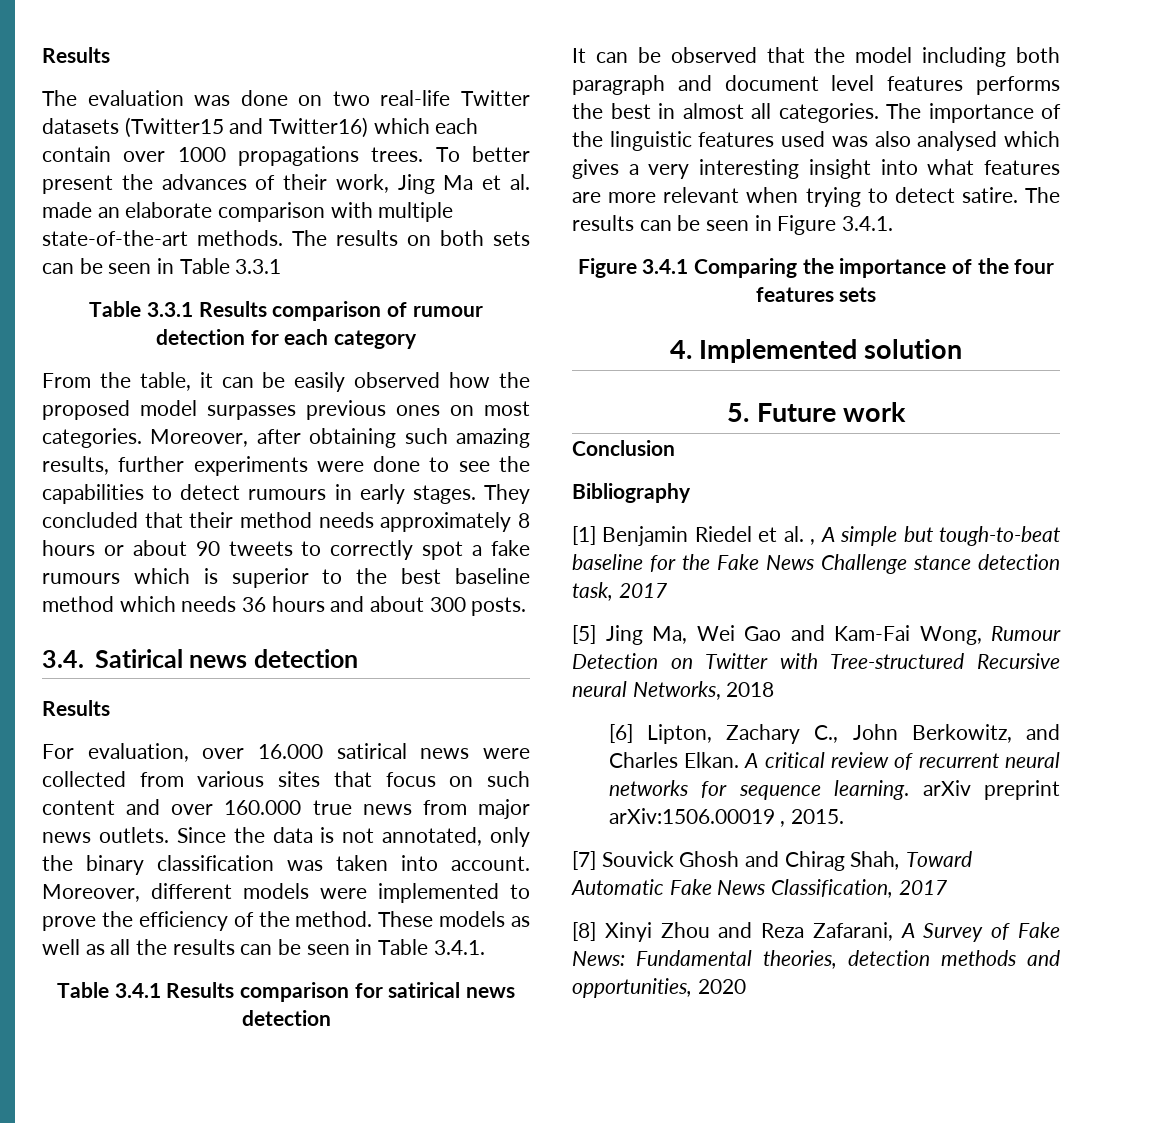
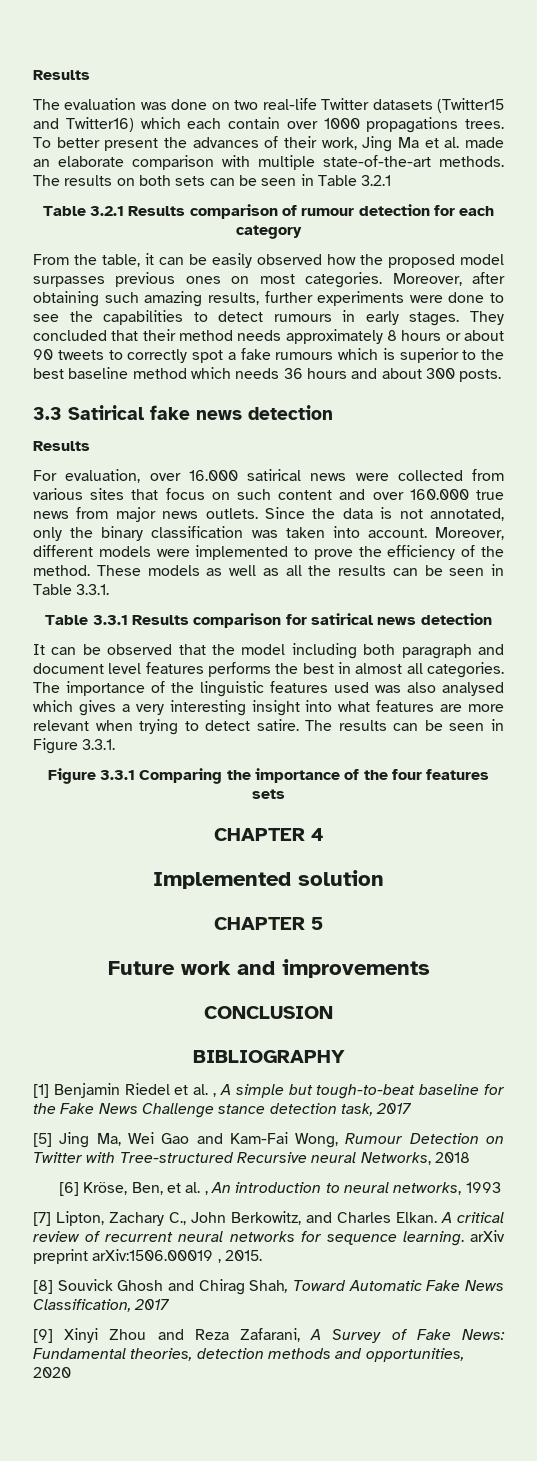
[235,259,282,274] [89,301,193,317] 3.3.1 // Table 3.3.1 -> [361,175,392,186] [42,206,125,216] 3.2.1 // Table 3.2.1
[42,649,183,668] 3.4. Satirical -> [33,405,190,420] 3.3 Satirical fake
[433,940,485,955] [56,982,161,998] 3.4.1. // Table 3.4.1 -> [76,584,110,595] [45,615,128,625] 3.3.1. // Table 3.3.1
[842,216,894,231] [577,258,689,278] 3.4.1. // Figure 3.4.1 -> [82,739,116,750] [47,768,136,784] 3.3.1. // Figure 3.3.1
[669,340,692,359] 4. -> [213,828,324,841] CHAPTER 4 //
[727,403,750,422] 5. -> [214,917,323,930] CHAPTER 5 //
[572,440,675,456] [572,483,691,503] // Conclusion // Bibliography -> [236,959,430,978] [204,1006,333,1019] [192,1050,345,1063] and improvements // CONCLUSION // BIBLIOGRAPHY
(633, 733) none -> [83,1182,501,1195] [33,1212,51,1226] Kröse, Ben, et al. , An introduction to neural networks, 1993 // [7]
[572,851,596,870] [7] -> [33,1280,53,1294] [8]
[572,922,596,941] [8] -> [33,1329,53,1343] [9]

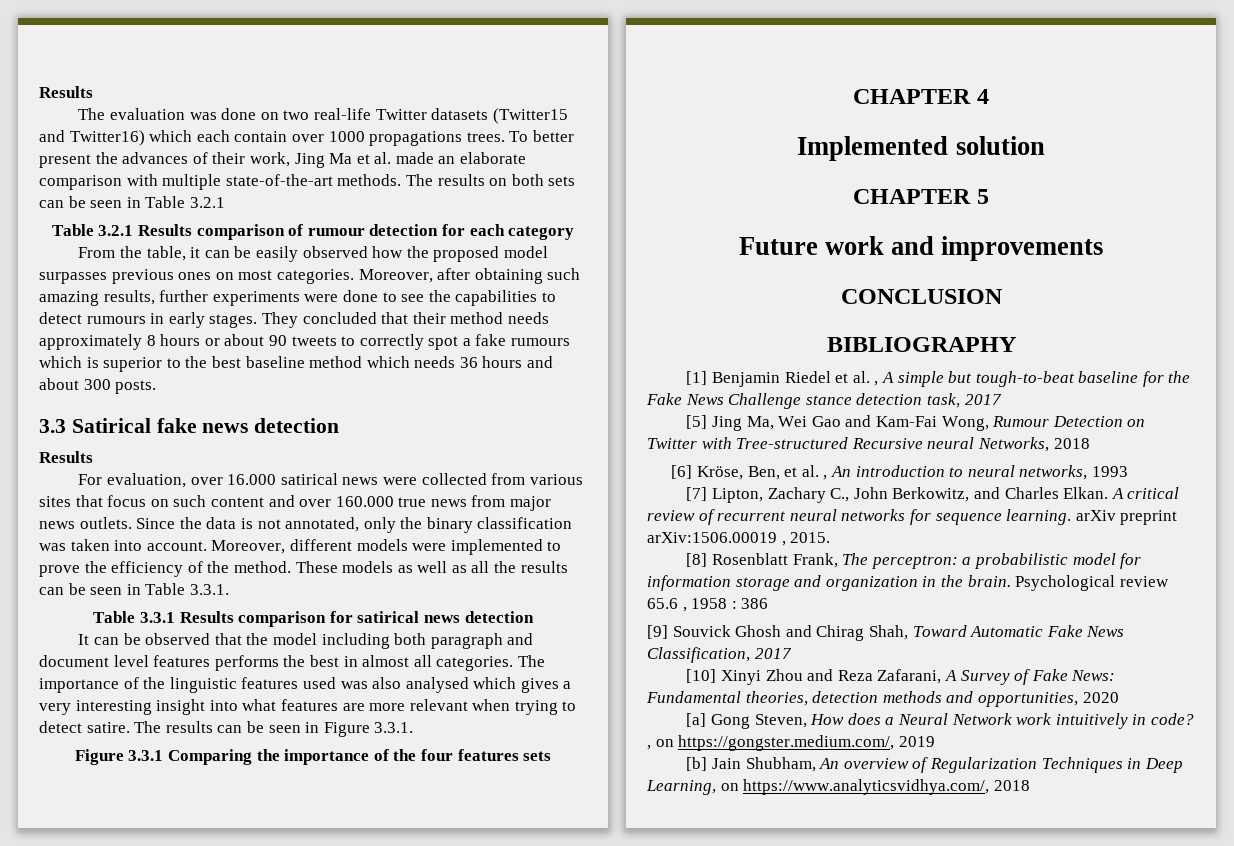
(53, 1287) none -> [711,553,1142,569] [647,575,1169,591] [647,598,769,612] [647,625,668,639] Rosenblatt Frank, The perceptron: a probabilistic model for information storage and organization in the brain. Psychological review 65.6 , 1958 : 386 // [9]
[33,1329,53,1343] [9] -> [686,669,717,683] [10]
(71, 1372) none -> [686,713,1194,729] [647,735,935,751] [686,757,1183,773] [646,779,1030,795] // [a] Gong Steven, How does a Neural Network work intuitively in code? , on https://gongster.medium.com/, 2019 // [b] Jain Shubham, An overview of Regularization Techniques in Deep Learning, on https://www.analyticsvidhya.com/, 2018

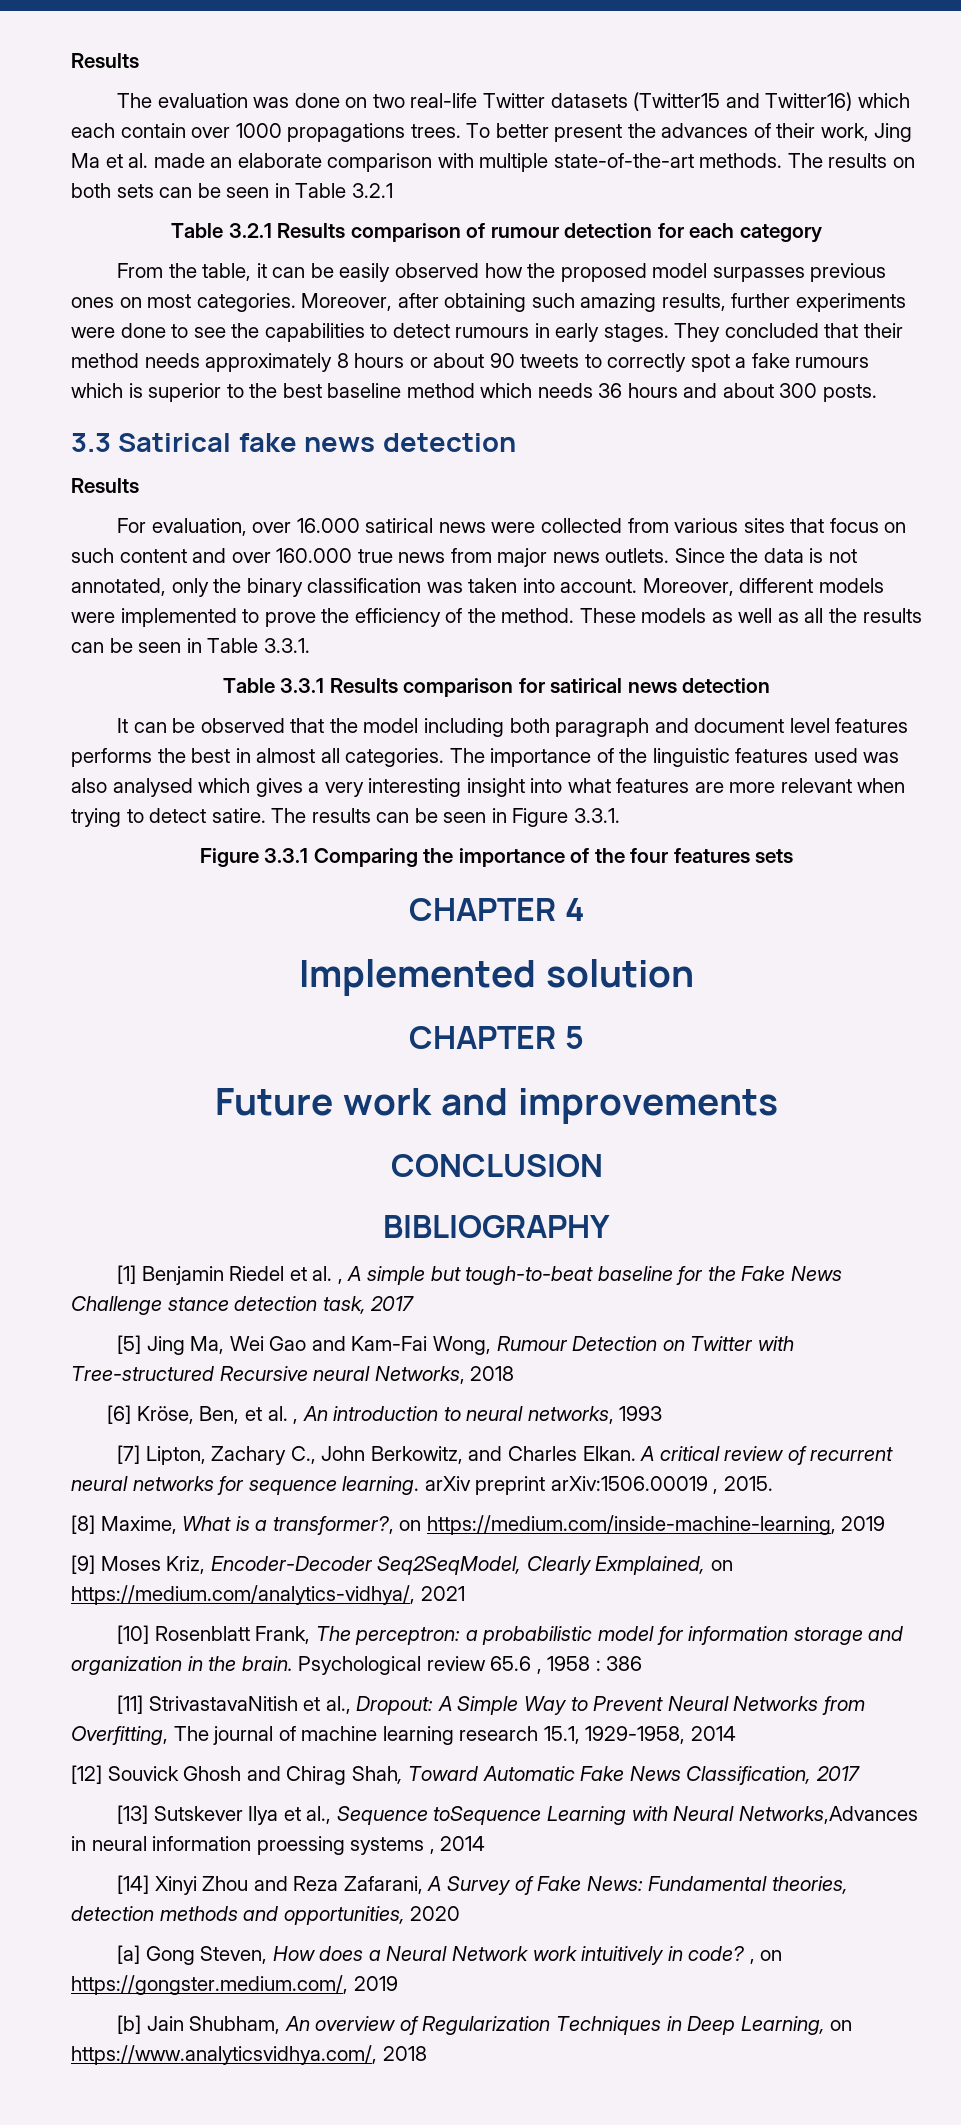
(708, 560) none -> [100,1515,886,1535] [71,1555,733,1575] [71,1585,465,1605] [117,1625,150,1644] Maxime, What is a transformer?, on https://medium.com/inside-machine-learning, 2019 // [9] Moses Kriz, Encoder-Decoder Seq2SeqModel, Clearly Exmplained, on https://medium.com/analytics-vidhya/, 2021 // [10]
[647,625,668,639] [9] -> [117,1695,865,1715] [71,1726,736,1745] [71,1765,102,1784] [11] StrivastavaNitish et al., Dropout: A Simple Way to Prevent Neural Networks from Overfitting, The journal of machine learning research 15.1, 1929-1958, 2014 // [12]
[686,669,717,683] [10] -> [117,1805,918,1825] [71,1836,486,1855] [117,1875,150,1894] [13] Sutskever Ilya et al., Sequence toSequence Learning with Neural Networks,Advances in neural information proessing systems , 2014 // [14]

